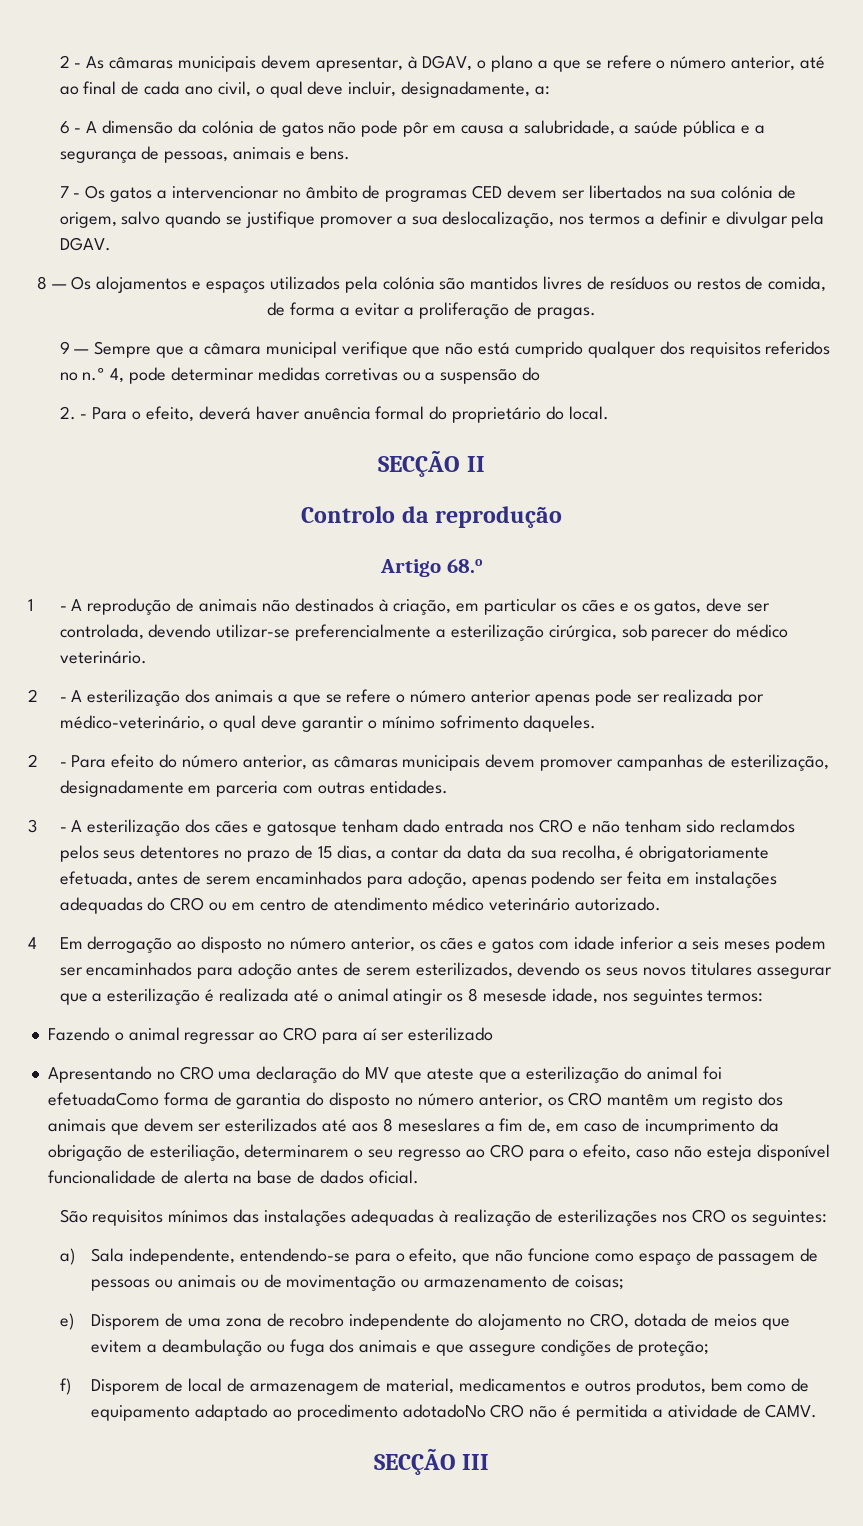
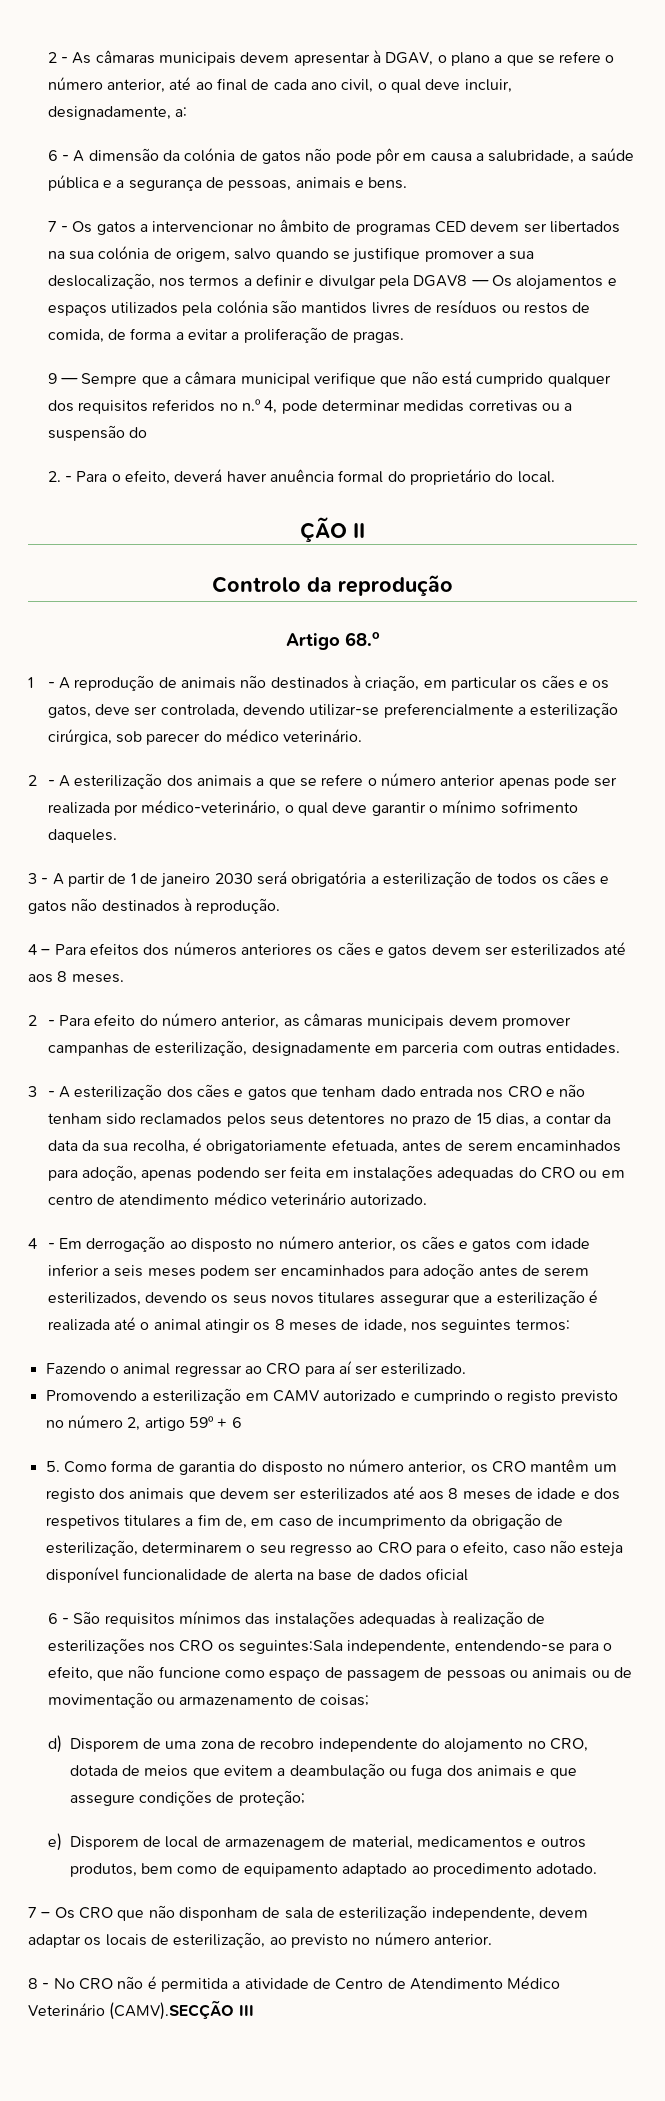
[315,57,403,72] apresentar, -> [293,52,370,66] apresentar
[59,237,111,251] [36,276,47,290] DGAV. // 8 -> [413,275,468,287] DGAV8
[378,450,461,477] SECÇÃO -> [300,517,347,542] ÇÃO
(597, 723) none -> [28,871,610,888] [28,898,281,914] [28,942,627,958] [28,971,124,983] // 3 - A partir de 1 de janeiro 2030 será obrigatória a esterilização de todos os cães e gatos não destinados à reprodução. // 4 – Para efeitos dos números anteriores os cães e gatos devem ser esterilizados até aos 8 meses.
[266,821,337,836] gatosque -> [247,1086,318,1100] gatos que
[720,819,796,833] reclamdos -> [140,1113,223,1125] reclamados
(37, 943) none -> [47,1243,55,1249] -
[483,988,548,1002] mesesde -> [288,1319,360,1331] meses de
[407,1027,493,1041] [47,1066,722,1083] [47,1092,159,1106] esterilizado // Apresentando no CRO uma declaração do MV que ateste que a esterilização do animal foi efetuadaComo -> [381,1363,467,1375] [45,1388,618,1404] [45,1415,242,1431] [45,1461,107,1473] esterilizado. // Promovendo a esterilização em CAMV autorizado e cumprindo o registo previsto no número 2, artigo 59º + 6 // 5. Como
[397,1118,480,1132] meseslares -> [462,1488,621,1500] [45,1515,181,1529] meses de idade e dos respetivos titulares
[149,1144,240,1161] esteriliação, -> [45,1540,138,1556] esterilização,
[368,1170,419,1184] oficial. // -> [426,1568,469,1581] [47,1613,69,1624] oficial // 6 -
[751,1210,827,1226] [59,1248,125,1265] seguintes: // a) Sala -> [238,1640,343,1654] seguintes:Sala
[59,1313,74,1330] e) -> [47,1735,62,1753] d)
[59,1378,71,1395] f) -> [47,1833,62,1851] e)
[402,1404,486,1418] adotadoNo -> [536,1863,598,1874] [28,1905,588,1921] [28,1932,492,1948] [28,1978,75,1989] adotado. // 7 – Os CRO que não disponham de sala de esterilização independente, devem adaptar os locais de esterilização, ao previsto no número anterior. // 8 - No
[765,1404,818,1418] [373,1448,456,1475] CAMV. // SECÇÃO -> [335,1976,561,1990] [28,2000,235,2020] Centro de Atendimento Médico Veterinário (CAMV).SECÇÃO

